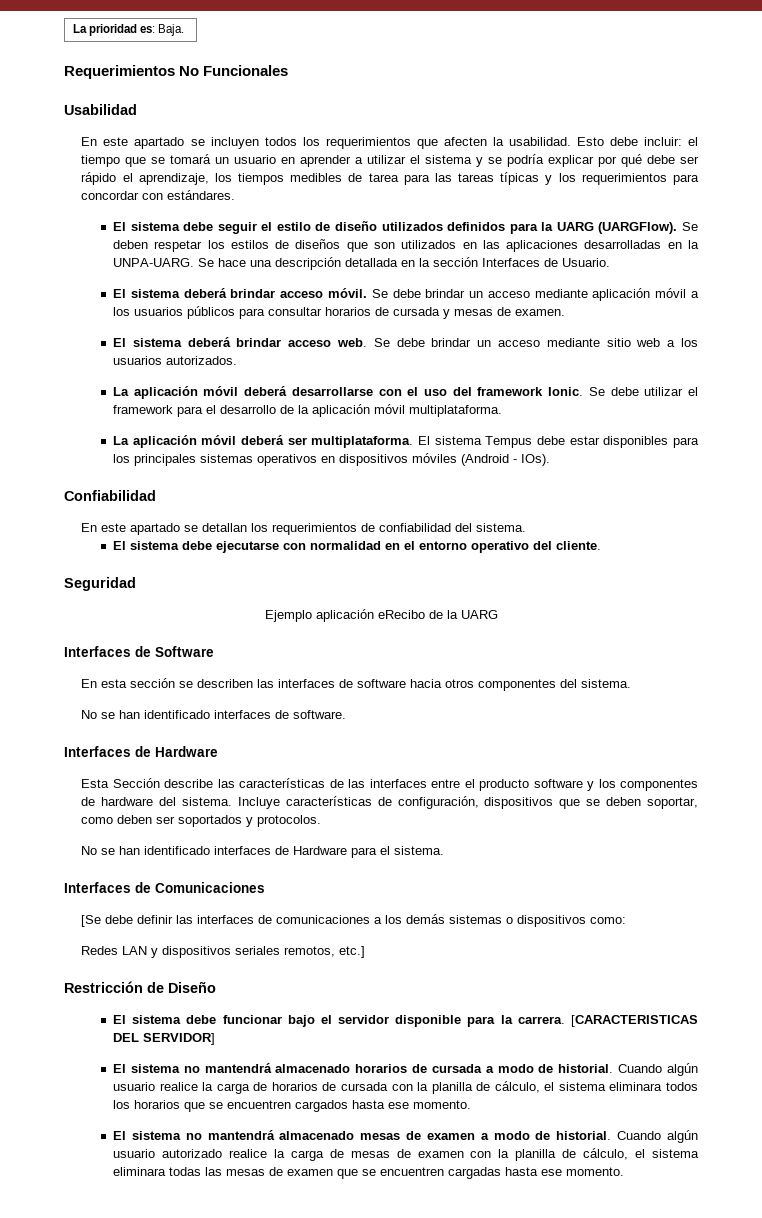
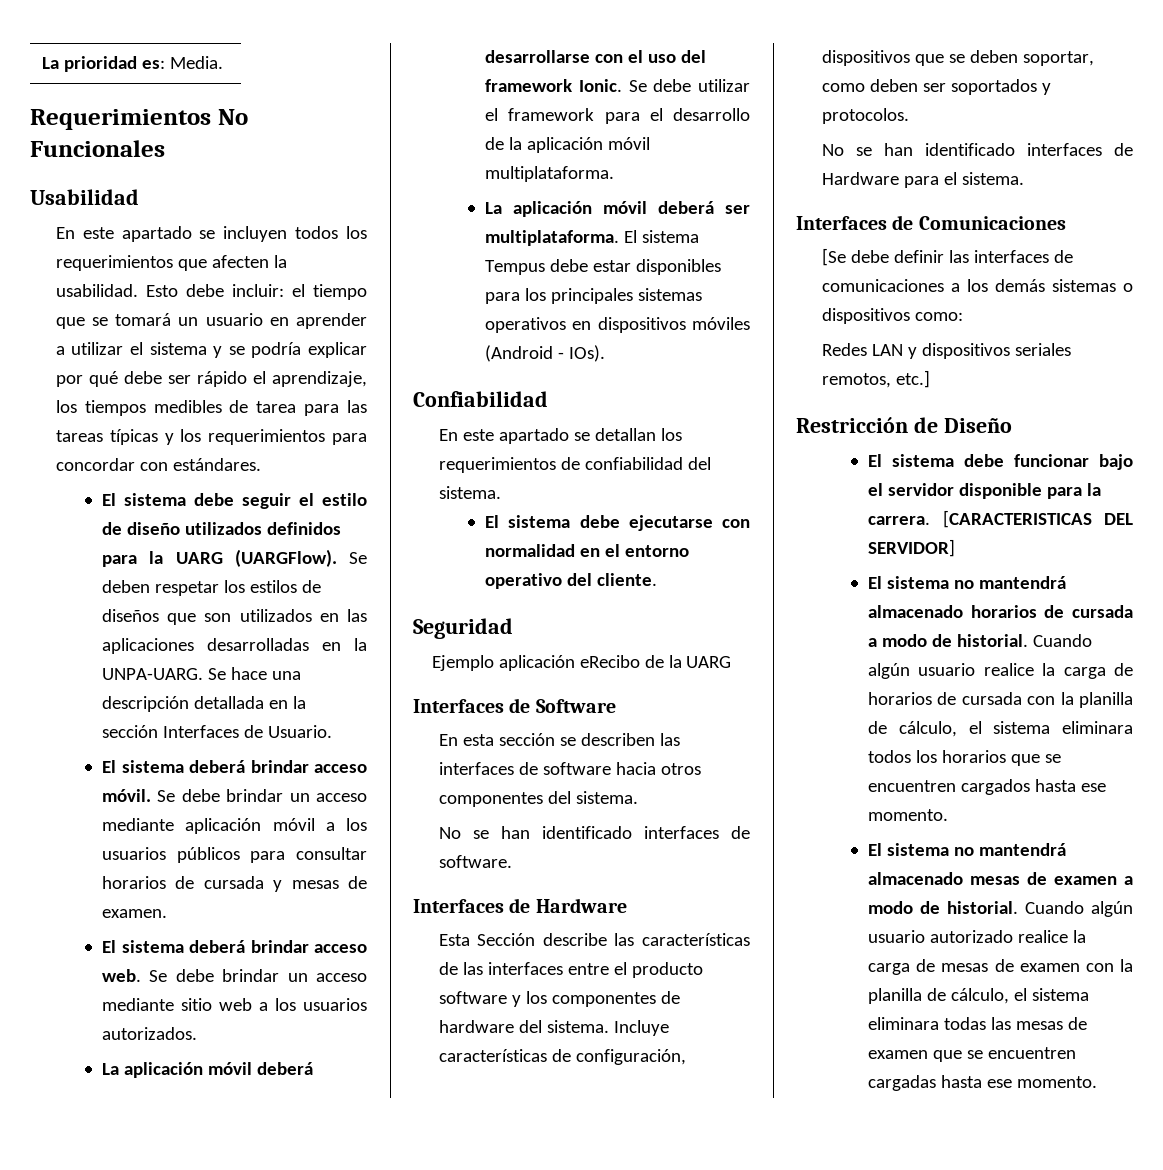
[157,24,184,36] Baja. -> [169,56,223,69] Media.

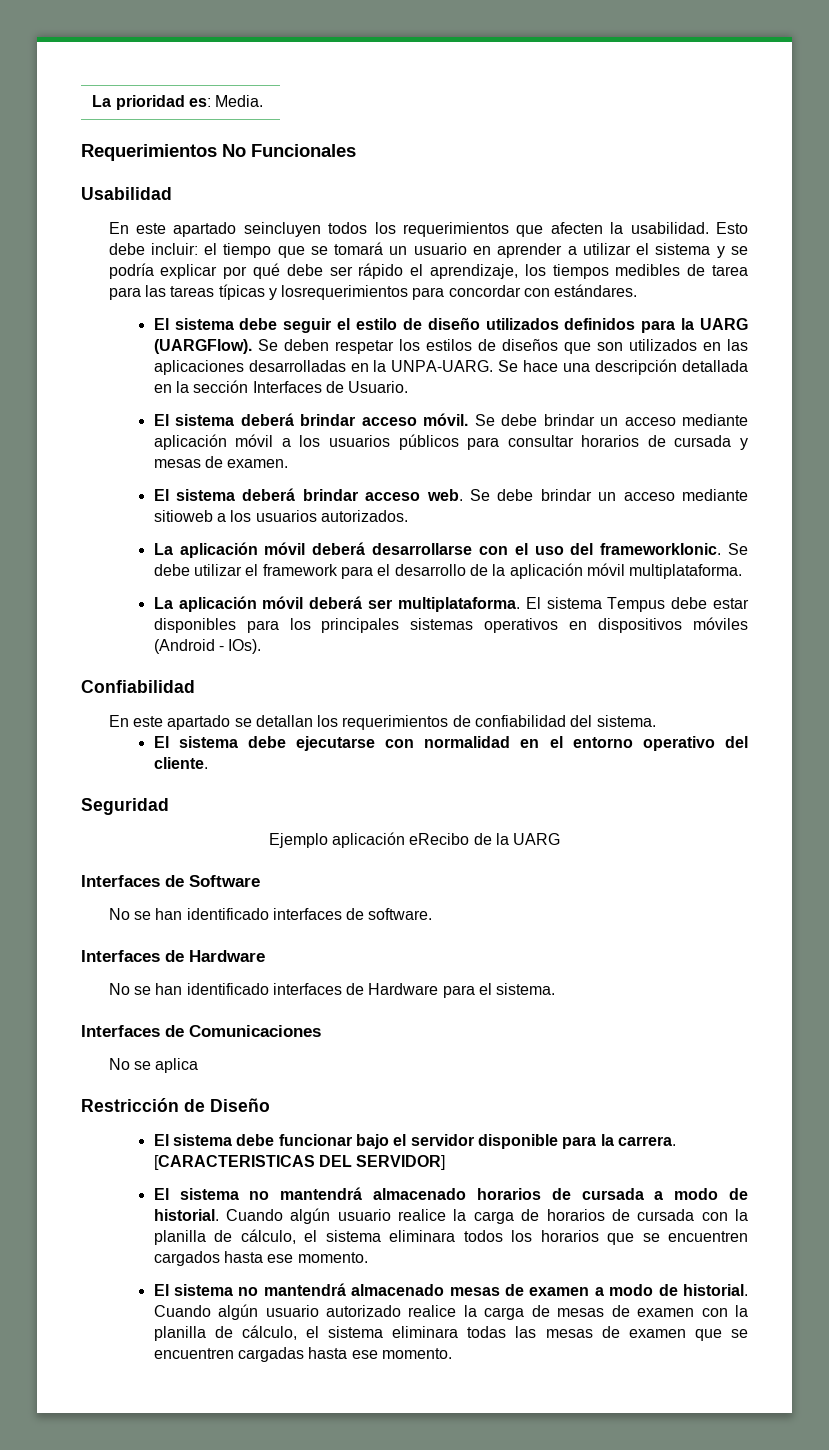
[199,226,288,242] se incluyen -> [243,222,321,237] seincluyen
[180,429,326,445] los requerimientos -> [281,285,409,300] losrequerimientos
[181,998,253,1011] sitio web -> [153,510,213,522] sitioweb
[485,79,622,92] framework Ionic. -> [600,543,722,555] frameworkIonic.
[438,733,680,746] [438,762,701,775] [438,791,638,807] // En esta sección se describen las interfaces de software hacia otros componentes del sistema. -> (260, 881) none
[438,933,750,946] [438,962,703,978] [438,991,680,1007] [438,1020,669,1036] [438,1049,686,1065] [821,50,1094,66] [821,79,1051,95] [821,108,909,124] // Esta Sección describe las características de las interfaces entre el producto software y los componentes de hardware del sistema. Incluye características de configuración, dispositivos que se deben soportar, como deben ser soportados y protocolos. -> (265, 956) none
[821,248,1073,266] [821,279,1133,292] [821,308,963,324] [821,343,1071,359] [821,370,930,388] [Se debe definir las interfaces de comunicaciones a los demás sistemas o dispositivos como: // Redes LAN y dispositivos seriales remotos, etc.] -> [108,1058,199,1073] No se aplica

